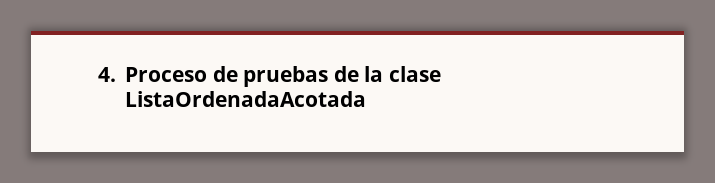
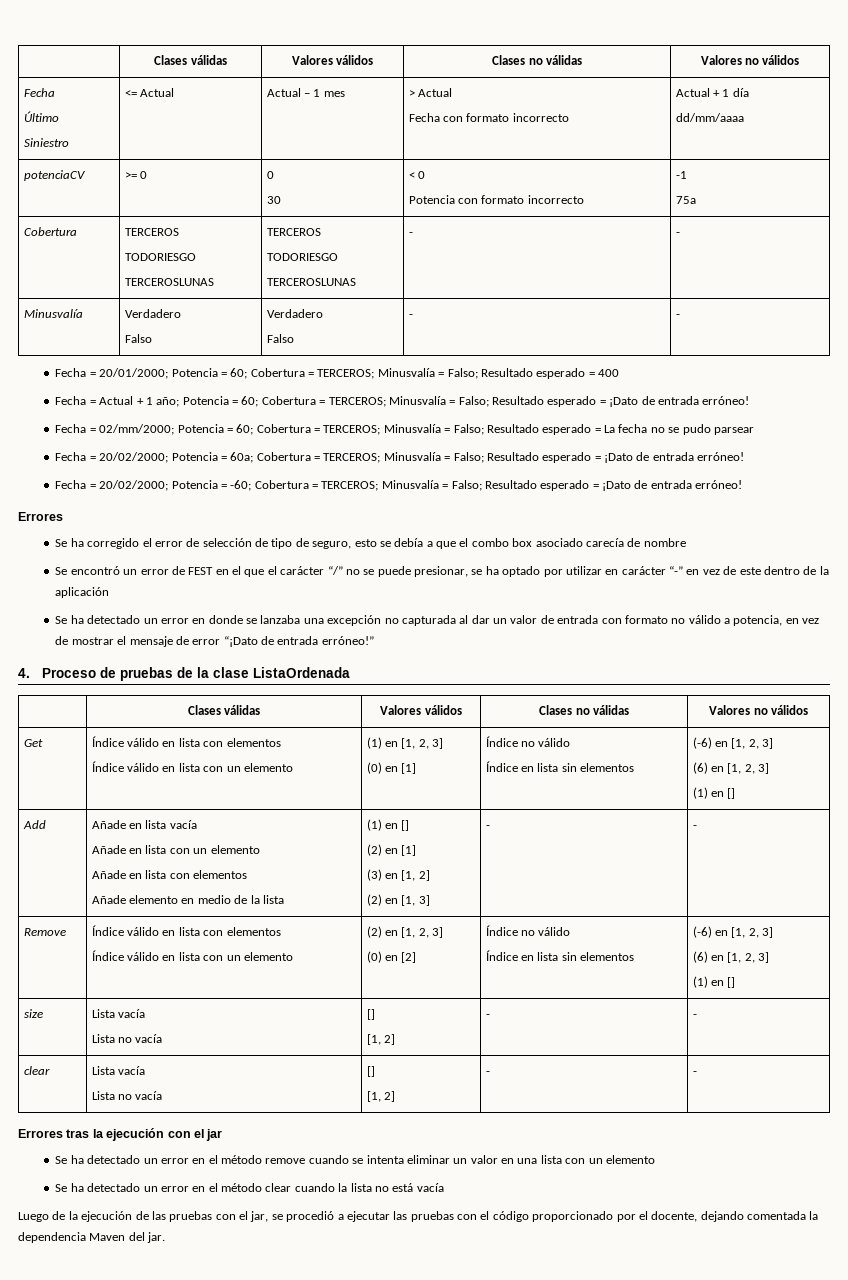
(98, 74) none -> [154,55,227,65] [291,55,374,65] [492,55,582,65] [700,55,800,65] [23,88,55,97] [23,111,59,122] [23,138,69,147] [124,88,175,97] [266,88,345,97] [408,88,453,97] [408,113,569,122] [675,88,749,97] [675,113,744,122] [23,170,85,181] [124,171,148,179] [266,171,274,179] [266,196,281,204] [408,171,426,179] [408,195,584,204] [675,171,687,179] [675,196,696,204] [23,227,77,236] [124,228,179,236] [124,253,196,261] [124,278,214,286] [266,228,321,236] [266,253,338,261] [266,278,356,286] [408,232,413,236] [675,232,680,236] [23,309,83,318] [124,309,181,318] [124,334,152,343] [266,309,323,318] [266,334,294,343] [408,314,413,318] [675,314,680,318] [55,368,619,379] [55,396,750,407] [55,424,754,435] [55,452,745,463] [55,480,743,491] [18,512,63,521] [55,538,686,549] [55,566,829,577] [55,587,110,598] [55,615,820,626] [55,636,374,647] | Clases válidas | Valores válidos | Clases no válidas | Valores no válidos // Fecha // Último // Siniestro | <= Actual | Actual – 1 mes | > Actual // Fecha con formato incorrecto | Actual + 1 día // dd/mm/aaaa // potenciaCV | >= 0 | 0 // 30 | < 0 // Potencia con formato incorrecto | -1 // 75a // Cobertura | TERCEROS // TODORIESGO // TERCEROSLUNAS | TERCEROS // TODORIESGO // TERCEROSLUNAS | - | - // Minusvalía | Verdadero // Falso | Verdadero // Falso | - | - // Fecha = 20/01/2000; Potencia = 60; Cobertura = TERCEROS; Minusvalía = Falso; Resultado esperado = 400 // Fecha = Actual + 1 año; Potencia = 60; Cobertura = TERCEROS; Minusvalía = Falso; Resultado esperado = ¡Dato de entrada erróneo! // Fecha = 02/mm/2000; Potencia = 60; Cobertura = TERCEROS; Minusvalía = Falso; Resultado esperado = La fecha no se pudo parsear // Fecha = 20/02/2000; Potencia = 60a; Cobertura = TERCEROS; Minusvalía = Falso; Resultado esperado = ¡Dato de entrada erróneo! // Fecha = 20/02/2000; Potencia = -60; Cobertura = TERCEROS; Minusvalía = Falso; Resultado esperado = ¡Dato de entrada erróneo! // Errores // Se ha corregido el error de selección de tipo de seguro, esto se debía a que el combo box asociado carecía de nombre // Se encontró un error de FEST en el que el carácter “/” no se puede presionar, se ha optado por utilizar en carácter “-” en vez de este dentro de la aplicación // Se ha detectado un error en donde se lanzaba una excepción no capturada al dar un valor de entrada con formato no válido a potencia, en vez de mostrar el mensaje de error “¡Dato de entrada erróneo!” //
[125,91,367,107] ListaOrdenadaAcotada -> [252,667,350,678] [187,705,261,715] [380,705,462,715] [539,705,629,715] [709,705,808,715] [23,739,43,747] [91,736,281,747] [91,761,293,772] [366,737,444,749] [366,762,417,774] [485,736,571,747] [485,761,635,772] [692,737,774,749] [692,762,770,774] [692,787,736,799] [22,820,46,829] [91,820,197,829] [91,845,260,854] [91,870,248,879] [91,895,284,904] [366,819,410,831] [366,844,417,856] [366,869,430,881] [366,894,430,906] [485,825,490,829] [692,825,697,829] [23,928,66,936] [91,925,281,936] [91,950,293,961] [366,926,444,938] [366,951,417,963] [485,925,571,936] [485,950,635,961] [692,926,774,938] [692,951,770,963] [692,976,736,988] [23,1009,43,1018] [91,1009,146,1018] [91,1034,163,1043] [366,1009,375,1020] [366,1034,396,1045] [485,1014,490,1018] [692,1014,697,1018] [23,1066,50,1075] [91,1066,146,1075] [91,1091,163,1100] [366,1066,375,1077] [366,1091,396,1102] [485,1071,490,1075] [692,1071,697,1075] [18,1128,223,1141] [55,1155,655,1164] [55,1183,444,1192] [18,1211,819,1222] [18,1232,166,1243] ListaOrdenada // | Clases válidas | Valores válidos | Clases no válidas | Valores no válidos // Get | Índice válido en lista con elementos // Índice válido en lista con un elemento | (1) en [1, 2, 3] // (0) en [1] | Índice no válido // Índice en lista sin elementos | (-6) en [1, 2, 3] // (6) en [1, 2, 3] // (1) en [] // Add | Añade en lista vacía // Añade en lista con un elemento // Añade en lista con elementos // Añade elemento en medio de la lista | (1) en [] // (2) en [1] // (3) en [1, 2] // (2) en [1, 3] | - | - // Remove | Índice válido en lista con elementos // Índice válido en lista con un elemento | (2) en [1, 2, 3] // (0) en [2] | Índice no válido // Índice en lista sin elementos | (-6) en [1, 2, 3] // (6) en [1, 2, 3] // (1) en [] // size | Lista vacía // Lista no vacía | [] // [1, 2] | - | - // clear | Lista vacía // Lista no vacía | [] // [1, 2] | - | - // Errores tras la ejecución con el jar // Se ha detectado un error en el método remove cuando se intenta eliminar un valor en una lista con un elemento // Se ha detectado un error en el método clear cuando la lista no está vacía // Luego de la ejecución de las pruebas con el jar, se procedió a ejecutar las pruebas con el código proporcionado por el docente, dejando comentada la dependencia Maven del jar.

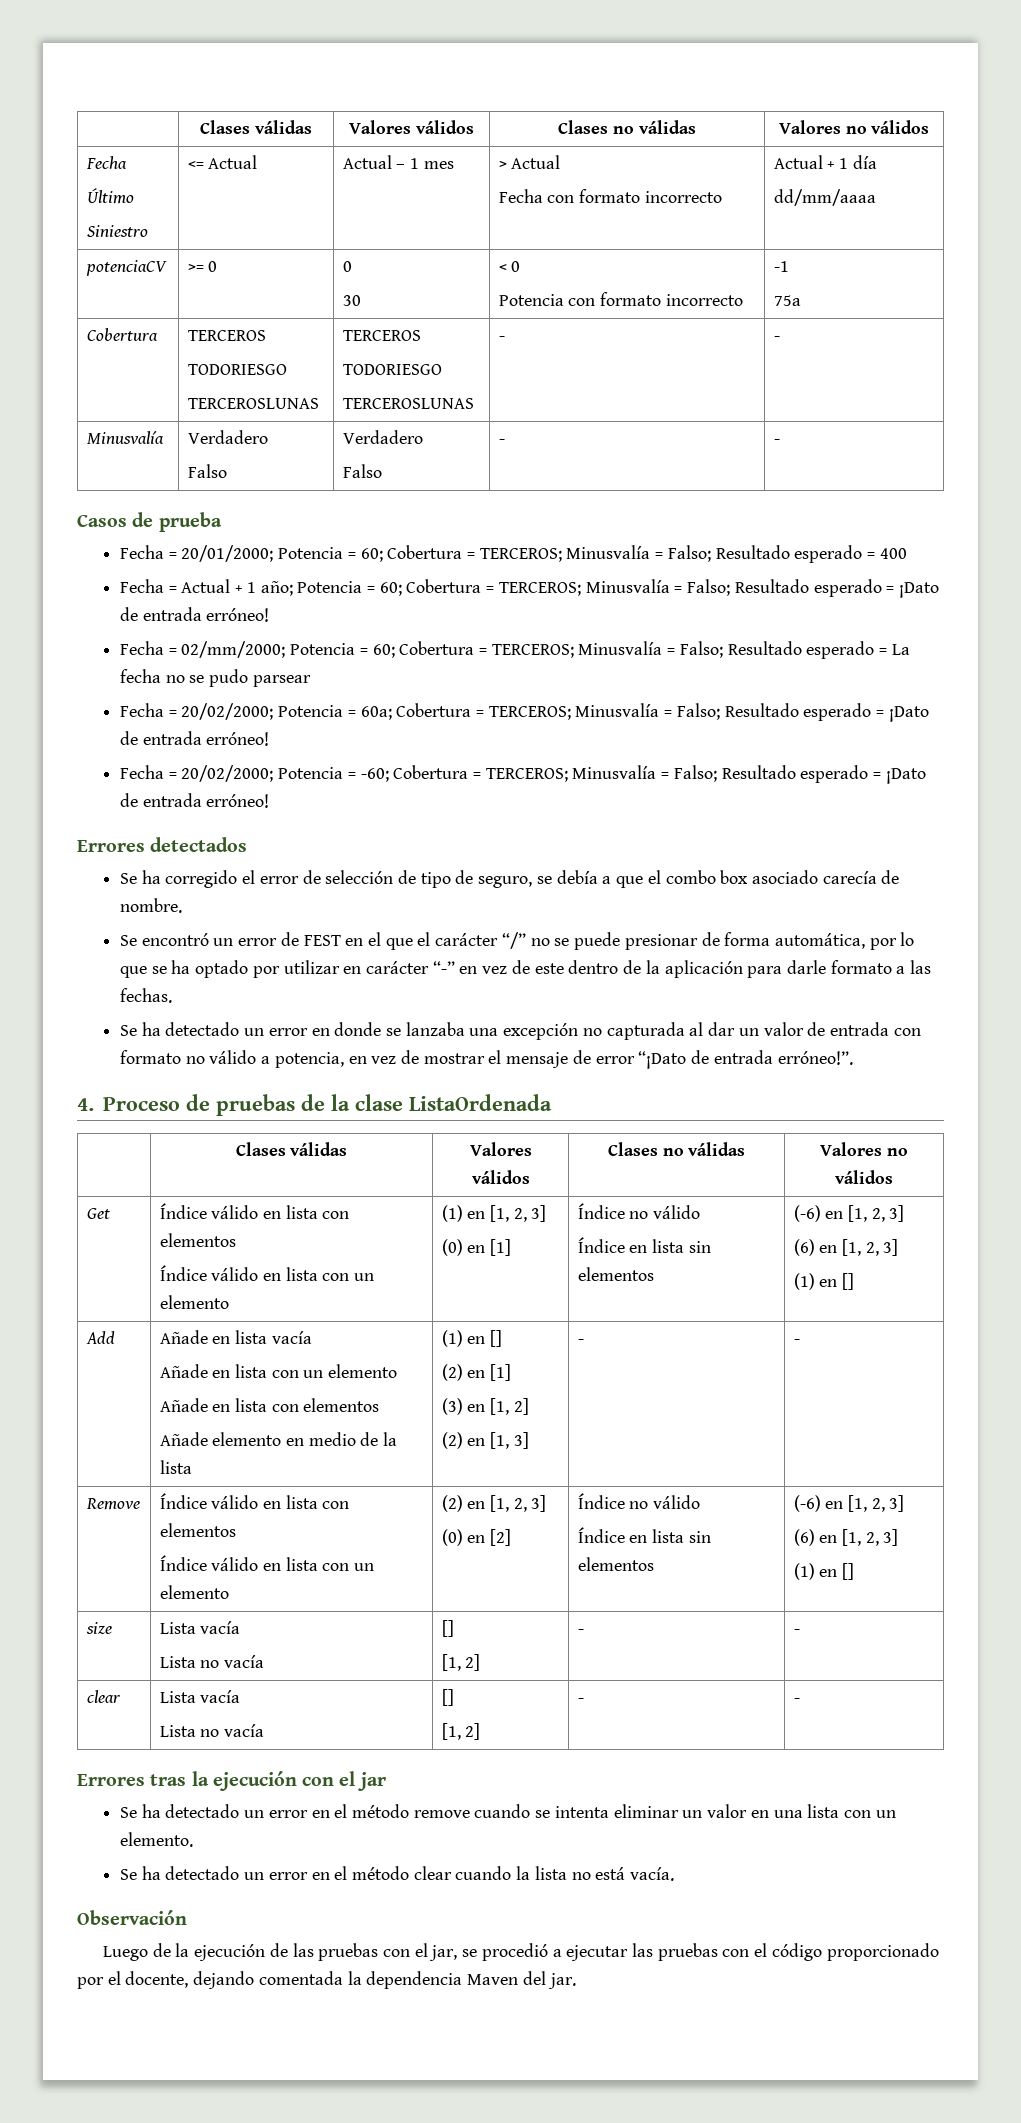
(680, 316) none -> [77,512,222,532] // Casos de prueba
(63, 516) none -> [150,837,248,852] detectados
[354,539,377,547] esto -> (533, 882) none
[643,538,686,547] nombre -> [119,898,182,913] nombre.
[413,566,468,577] presionar, -> [624,932,915,950] [119,966,147,978] presionar de forma automática, por lo que
(110, 592) none -> [747,960,932,978] [119,988,172,1003] para darle formato a las fechas.
[321,636,374,645] erróneo!” -> [777,1051,853,1065] erróneo!”.
[605,1155,655,1164] elemento -> [119,1832,193,1847] elemento.
[416,1183,444,1192] vacía -> [630,1867,675,1881] [77,1910,187,1925] vacía. // Observación

